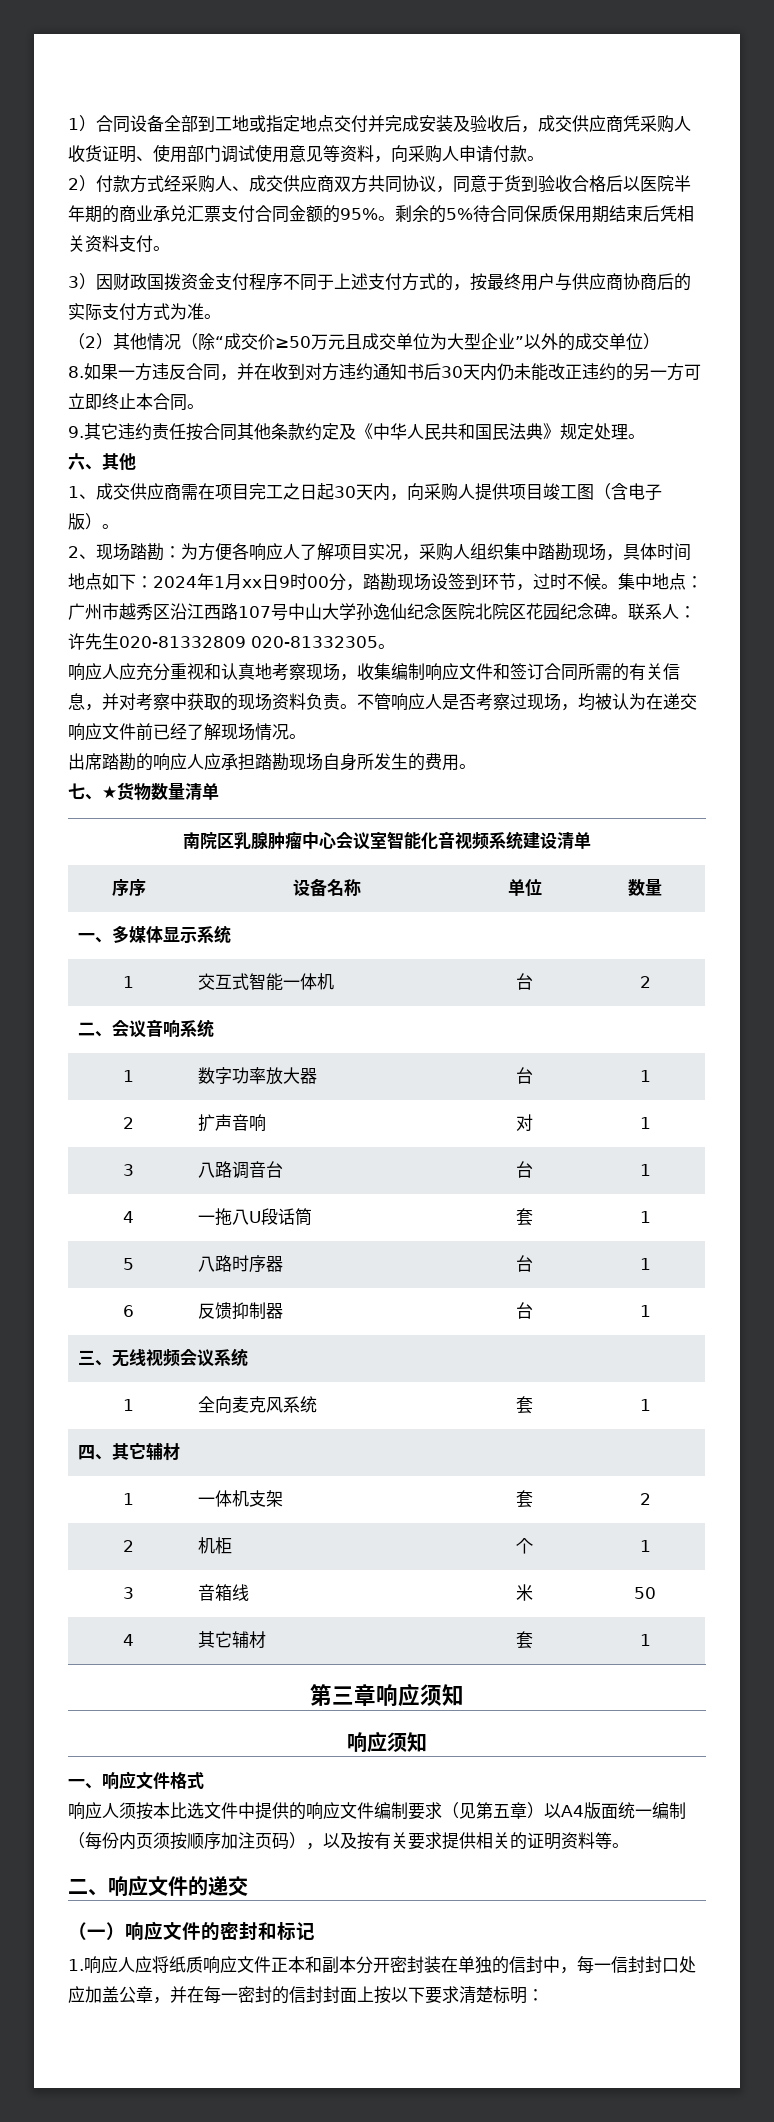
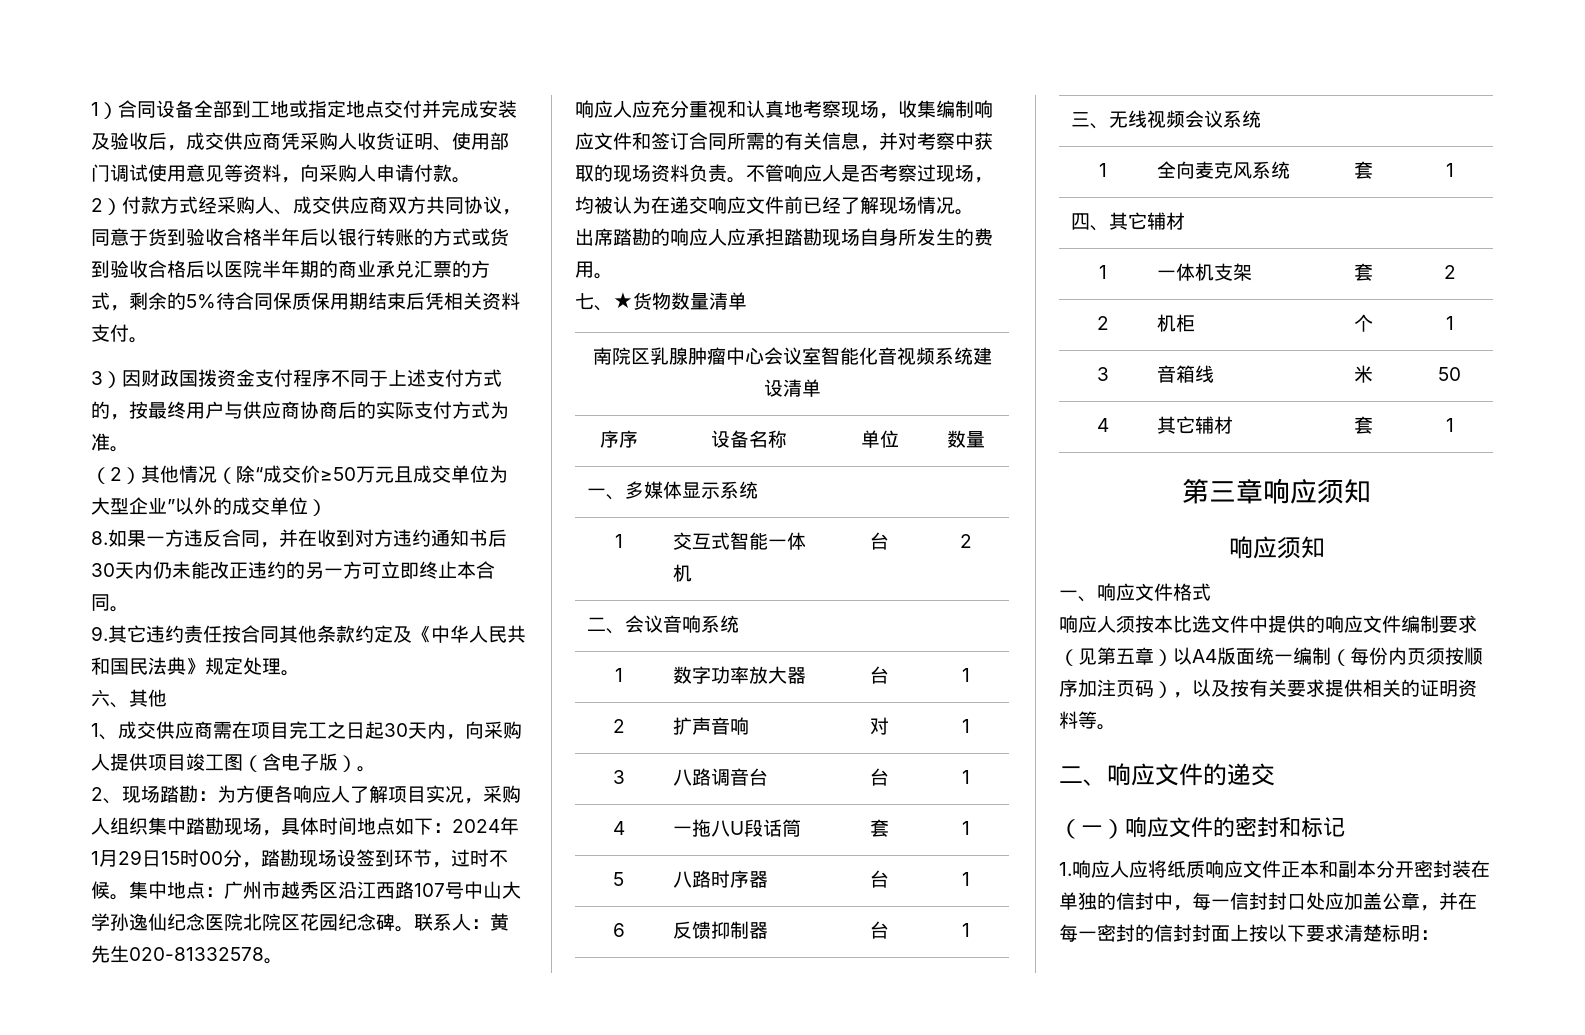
(606, 183) none -> [262,228,509,246] [91,260,186,278] 半年后以银行转账的方式或货到验收合格
[221,205,395,223] 支付合同金额的95%。 -> [452,260,490,278] [91,292,129,311] 的方式，
[242,574,290,590] xx日9 -> [118,850,180,867] 29日15
[68,633,378,650] 许先生020-81332809 020-81332305 -> [490,913,509,931] [91,945,264,963] 黄先生020-81332578

